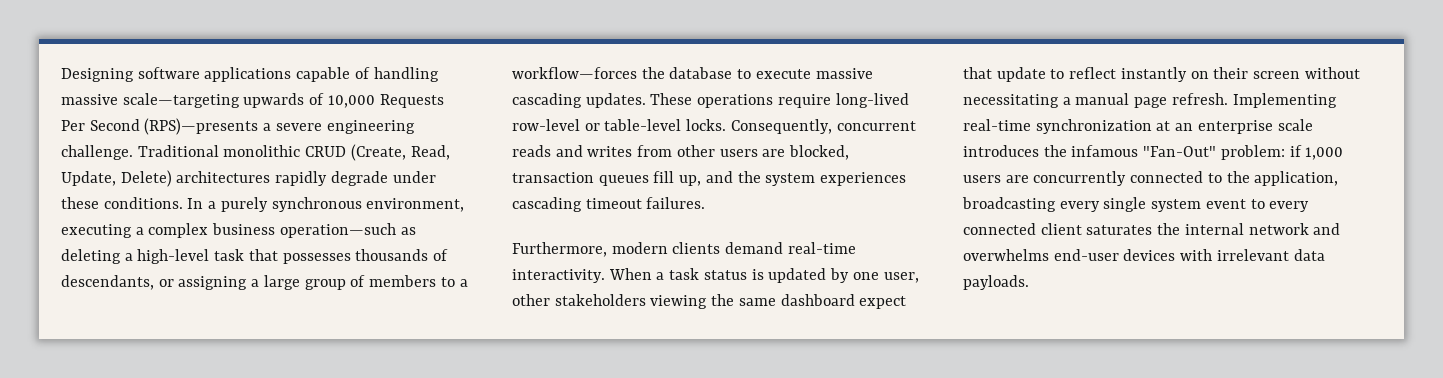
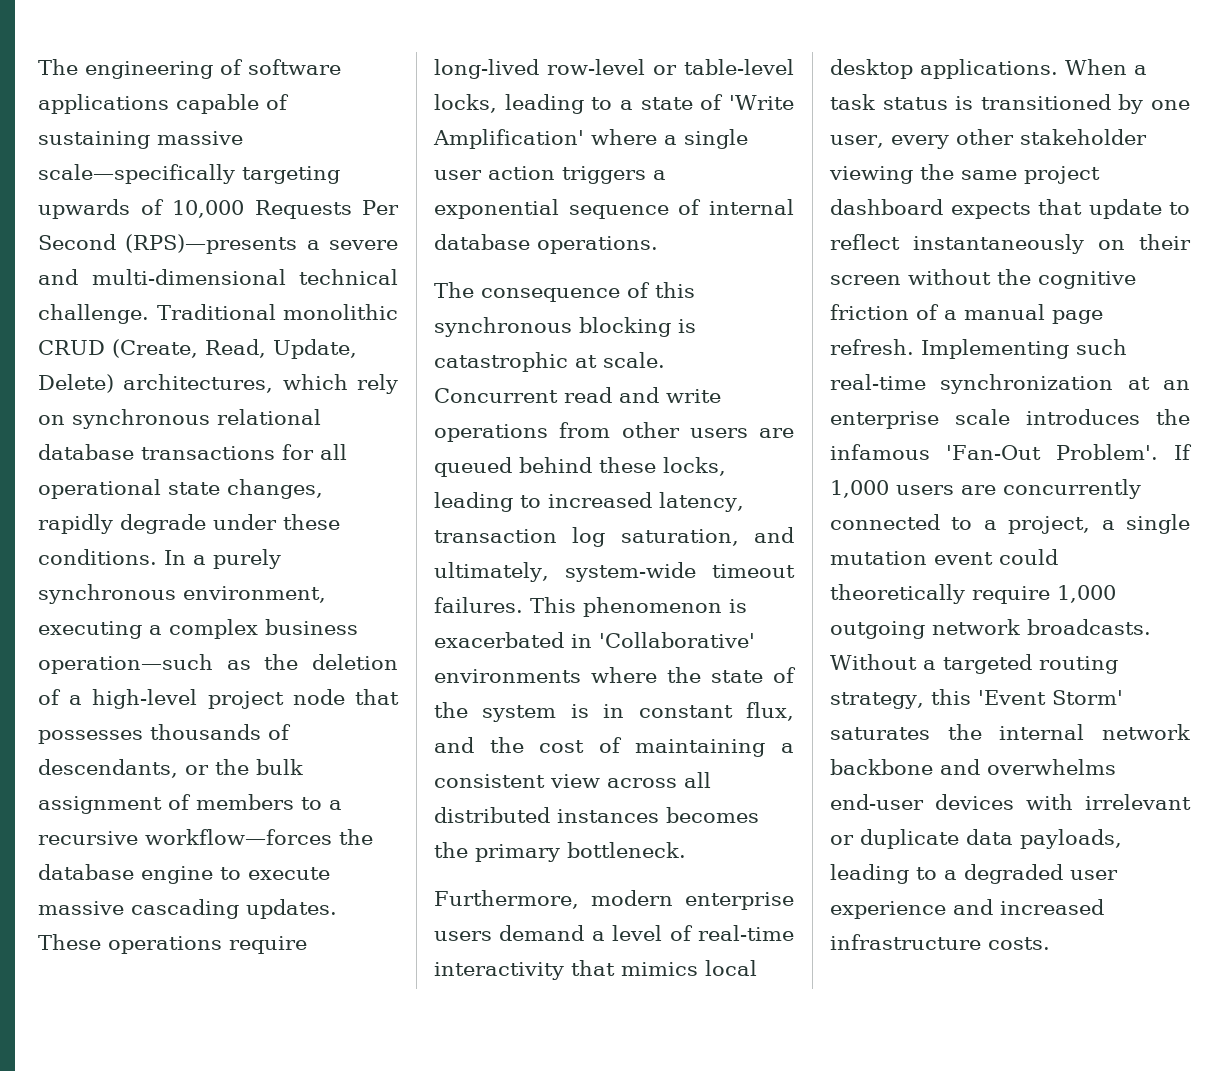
[61,68,134,82] Designing -> [38,59,243,79] The engineering of
[373,67,439,82] [61,93,240,108] handling massive scale—targeting -> [38,131,243,149] [38,164,340,184] sustaining massive scale—specifically targeting
[326,120,415,134] engineering -> [38,269,398,285] and multi-dimensional technical
[176,171,271,183] architectures -> [123,374,398,394] [38,409,321,429] [38,444,347,460] [38,479,323,499] architectures, which rely on synchronous relational database transactions for all operational state changes,
[61,249,245,264] deleting a high-level task -> [264,654,398,670] [38,689,345,709] the deletion of a high-level project node
[178,275,346,290] assigning a large group -> [215,759,303,775] [38,796,162,814] the bulk assignment
(468, 283) none -> [38,831,138,845] recursive
(733, 73) none -> [141,866,213,884] engine
[686,119,916,134] [512,145,850,160] [512,171,907,186] [512,197,706,212] [512,242,856,257] [512,269,605,283] locks. Consequently, concurrent reads and writes from other users are blocked, transaction queues fill up, and the system experiences cascading timeout failures. // Furthermore, modern clients demand real-time interactivity. -> [434,94,795,114] [433,129,748,149] [434,166,666,184] [434,199,794,219] [434,234,658,254] [434,282,695,302] [434,317,696,337] [434,352,665,372] [434,387,721,403] [434,422,794,442] [434,457,726,477] [434,492,744,512] [434,527,794,547] [434,562,795,582] [434,597,747,617] [434,632,755,648] [434,667,796,683] [434,702,794,722] [434,737,794,757] [434,772,711,788] [434,807,759,823] [434,842,686,862] [434,890,794,910] [434,925,794,941] [434,960,757,980] [830,59,1058,79] locks, leading to a state of 'Write Amplification' where a single user action triggers a exponential sequence of internal database operations. // The consequence of this synchronous blocking is catastrophic at scale. Concurrent read and write operations from other users are queued behind these locks, leading to increased latency, transaction log saturation, and ultimately, system-wide timeout failures. This phenomenon is exacerbated in 'Collaborative' environments where the state of the system is in constant flux, and the cost of maintaining a consistent view across all distributed instances becomes the primary bottleneck. // Furthermore, modern enterprise users demand a level of real-time interactivity that mimics local desktop applications.
[768,268,827,283] updated -> [980,94,1111,110] transitioned
[512,294,907,309] other stakeholders viewing the same dashboard expect -> [890,129,1147,149] [829,164,1100,184] [830,199,1031,219] every other stakeholder viewing the same project dashboard expects
[1120,67,1187,82] instantly -> [913,234,1084,254] instantaneously
[963,94,1059,108] necessitating -> [997,269,1136,289] [830,304,939,320] the cognitive friction of
(1337, 100) none -> [1076,339,1127,355] such
[1143,145,1302,160] "Fan-Out" problem: if -> [946,444,1192,460] 'Fan-Out Problem'. If
[1226,171,1339,186] [962,197,1310,212] [963,223,1082,235] the application, broadcasting every single system event to every connected client -> [983,514,1190,534] [830,549,1058,565] [830,584,1116,604] [830,619,1151,639] [830,654,1118,674] [830,689,1123,709] a project, a single mutation event could theoretically require 1,000 outgoing network broadcasts. Without a targeted routing strategy, this 'Event Storm'
(1309, 229) none -> [830,759,933,775] backbone
[1293,249,1325,261] [963,275,1029,290] data payloads. -> [830,829,1122,849] [830,864,1118,884] [830,899,1104,919] [830,934,1050,950] or duplicate data payloads, leading to a degraded user experience and increased infrastructure costs.

